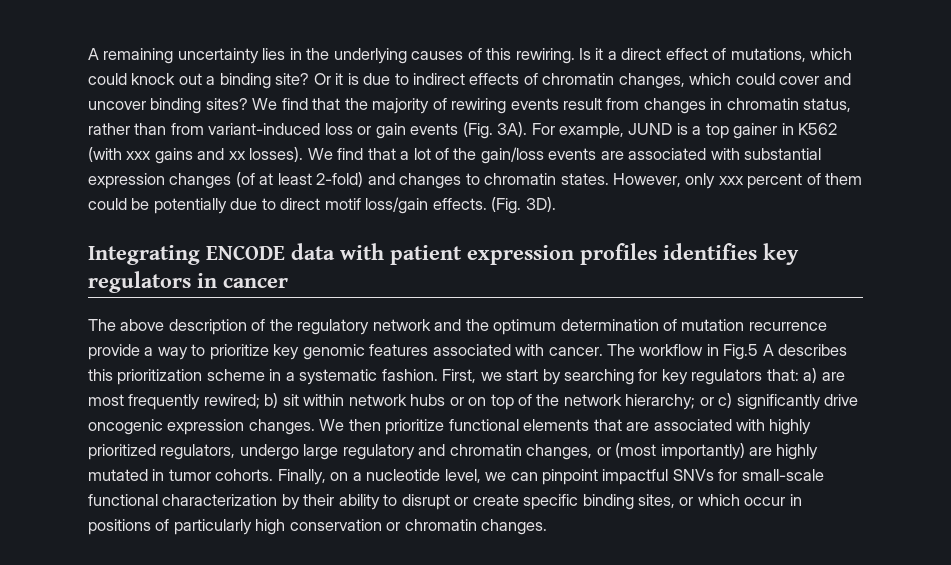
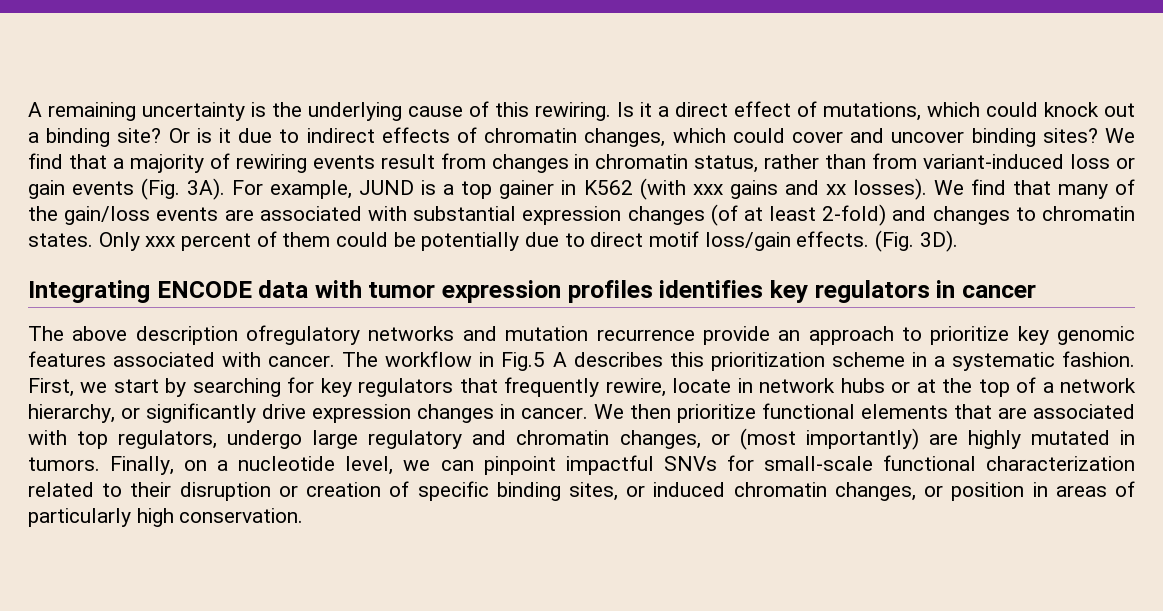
[262,48,302,60] lies in -> [251,102,266,117] is
[411,51,464,60] causes -> [408,106,463,117] cause
[335,73,359,85] it is -> [196,128,231,143] is it
[344,98,368,110] the -> [112,158,124,169] a
[400,148,431,160] a lot -> [1057,184,1108,199] many
[613,173,716,189] However, only -> [98,232,140,251] Only
[390,245,462,265] patient -> [368,282,436,298] tumor
[251,319,678,335] of the regulatory network and the optimum determination of -> [246,325,497,345] ofregulatory networks and
[144,347,188,360] a way -> [778,326,894,345] an approach
[766,368,845,383] [88,393,859,410] [88,419,315,435] that: a) are most frequently rewired; b) sit within network hubs or on top of the network hierarchy; or c) significantly drive oncogenic expression changes. -> [459,377,1136,397] [28,403,588,423] that frequently rewire, locate in network hubs or at the top of a network hierarchy, or significantly drive expression changes in cancer.
[769,419,812,435] [88,444,156,460] highly prioritized -> [77,431,109,449] top
[168,469,274,481] tumor cohorts. -> [28,457,100,471] tumors.
[281,494,802,510] [88,519,548,535] by their ability to disrupt or create specific binding sites, or which occur in positions of particularly high conservation or chromatin changes. -> [28,481,1135,501] [28,508,304,527] related to their disruption or creation of specific binding sites, or induced chromatin changes, or position in areas of particularly high conservation.

